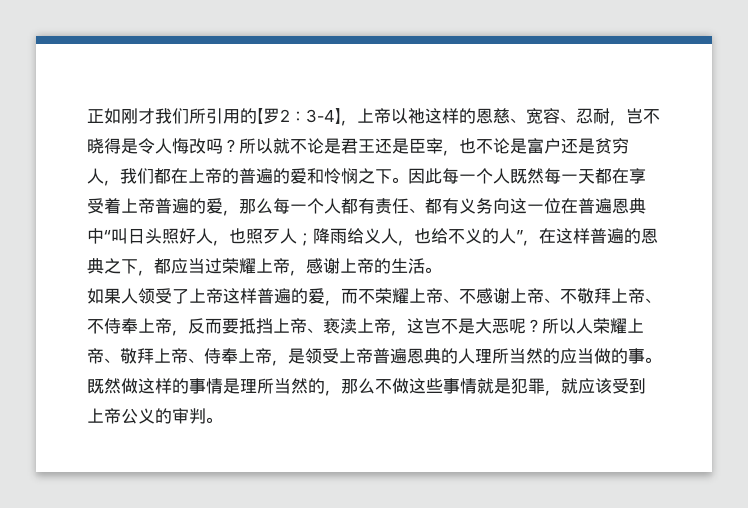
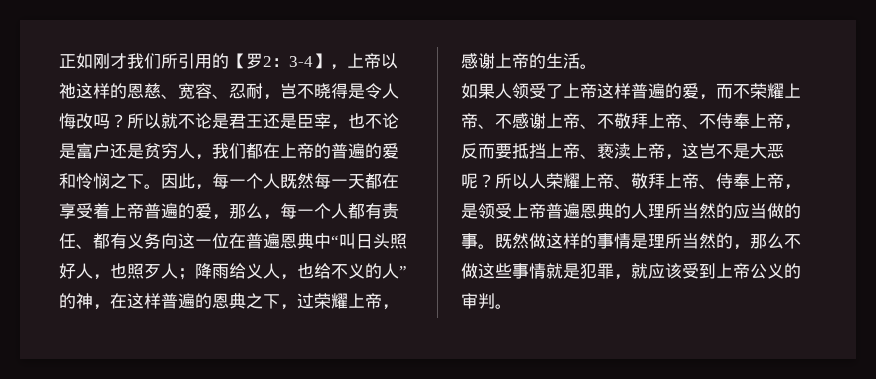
(442, 176) none -> [195,184,212,190] ，
(273, 206) none -> [263,214,280,220] ，
(523, 236) none -> [59,293,93,309] 的神
[154,258,205,274] 都应当 -> (297, 307) none

